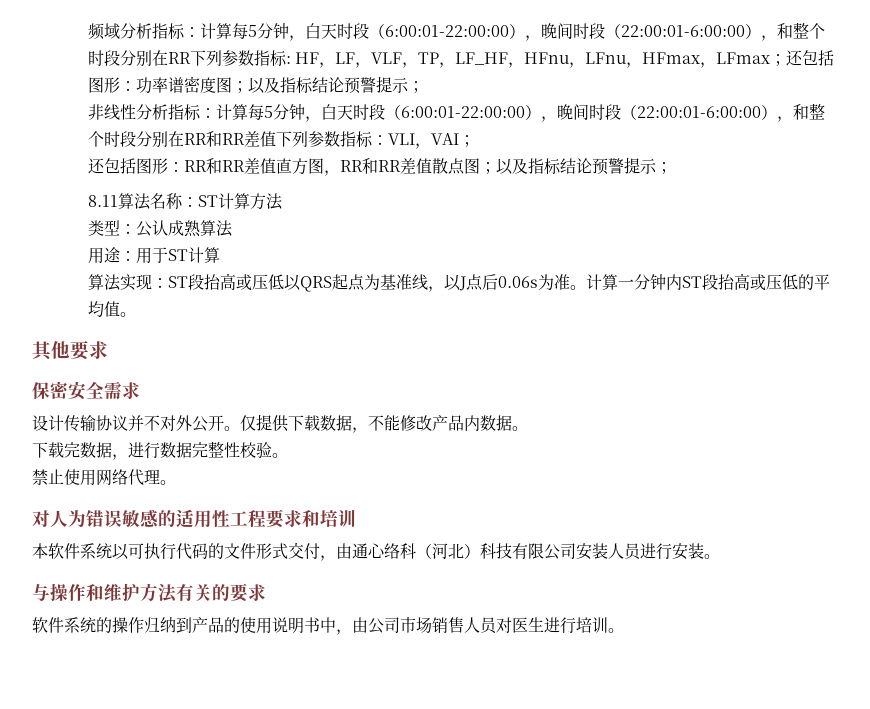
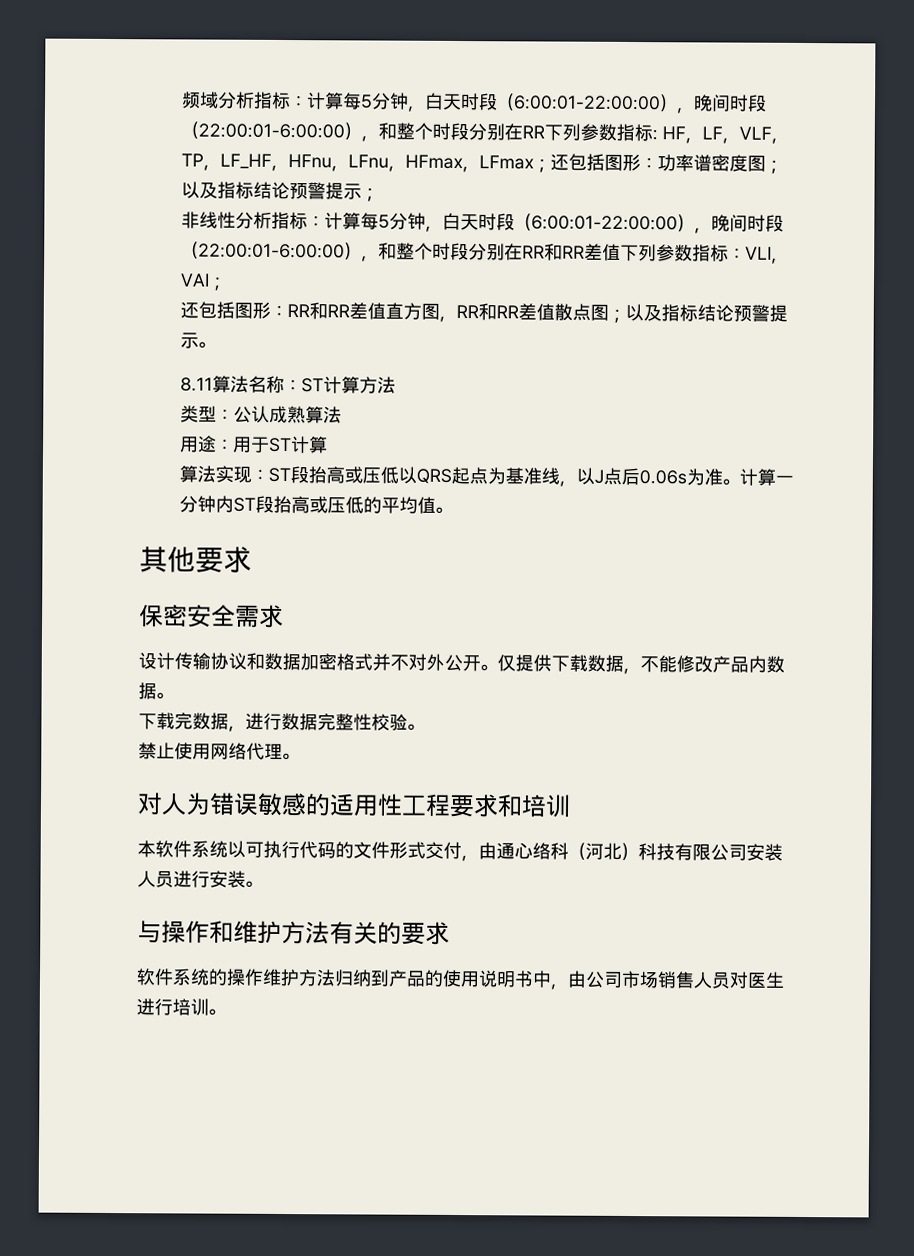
[655,162,672,174] ； -> [198,341,217,349] 。
(128, 423) none -> [246,652,373,671] 和数据加密格式
(144, 625) none -> [262,968,336,987] 维护方法

